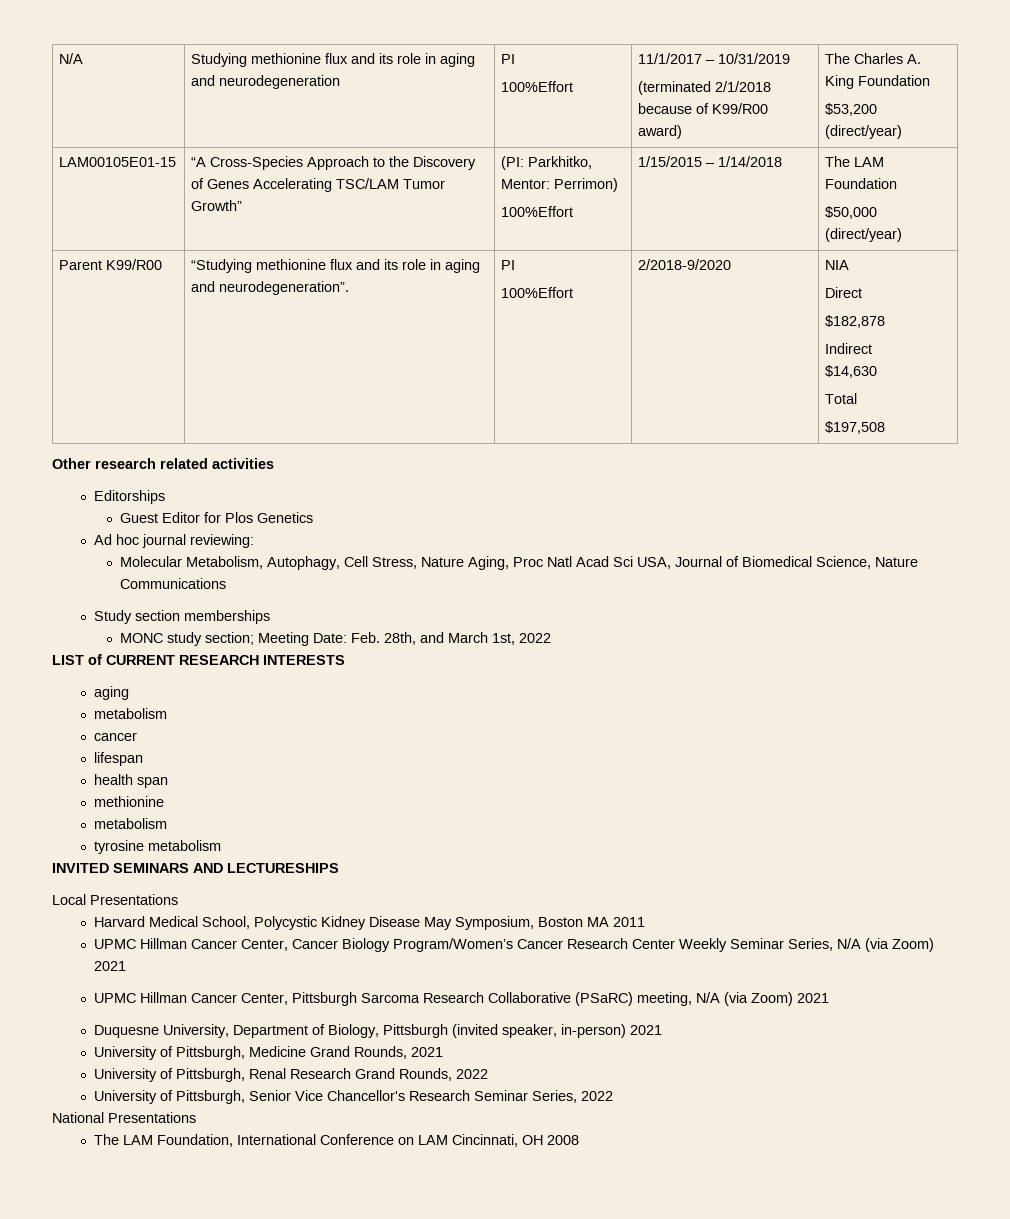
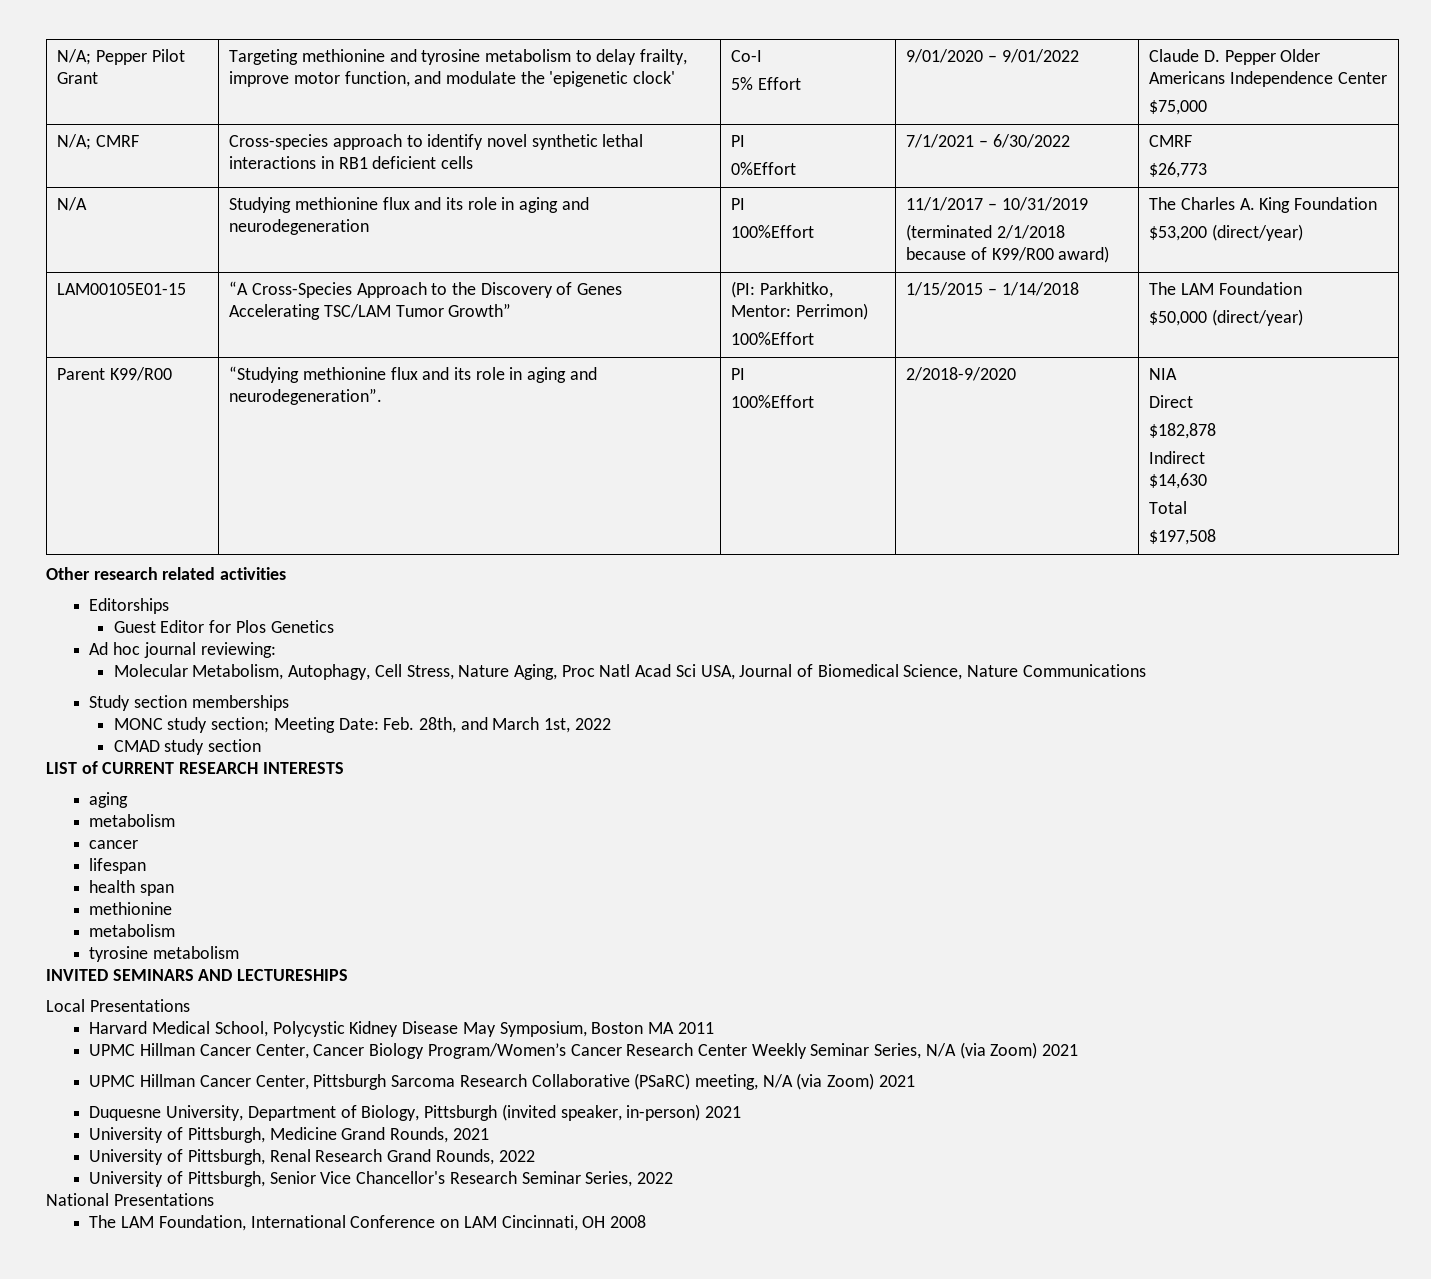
(59, 58) none -> [57,49,185,65] [57,72,99,84] [229,49,688,65] [229,71,676,87] [731,50,763,62] [731,77,801,90] [906,49,1079,63] [1149,49,1321,65] [1149,71,1387,87] [1149,100,1208,115] [57,134,139,150] [229,134,644,150] [229,156,473,169] [731,135,746,147] [731,162,797,175] [906,134,1070,148] [1149,135,1193,147] [1149,162,1208,178] N/A; Pepper Pilot Grant | Targeting methionine and tyrosine metabolism to delay frailty, improve motor function, and modulate the 'epigenetic clock' | Co-I // 5% Effort | 9/01/2020 – 9/01/2022 | Claude D. Pepper Older Americans Independence Center // $75,000 // N/A; CMRF | Cross-species approach to identify novel synthetic lethal interactions in RB1 deficient cells | PI // 0%Effort | 7/1/2021 – 6/30/2022 | CMRF // $26,773 //
(551, 638) none -> [113,739,262,755] // CMAD study section

